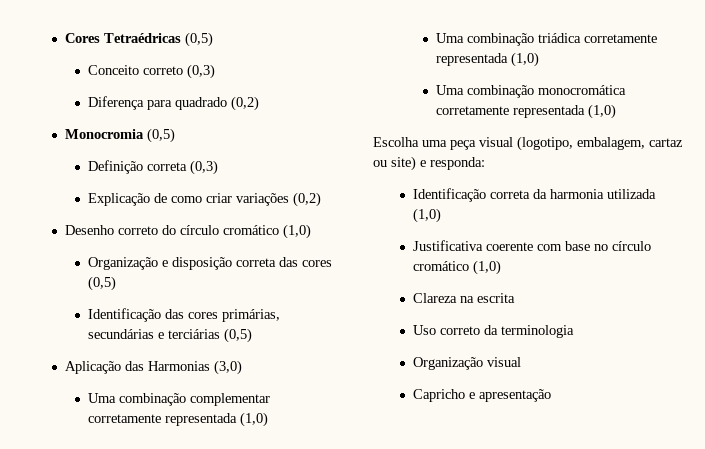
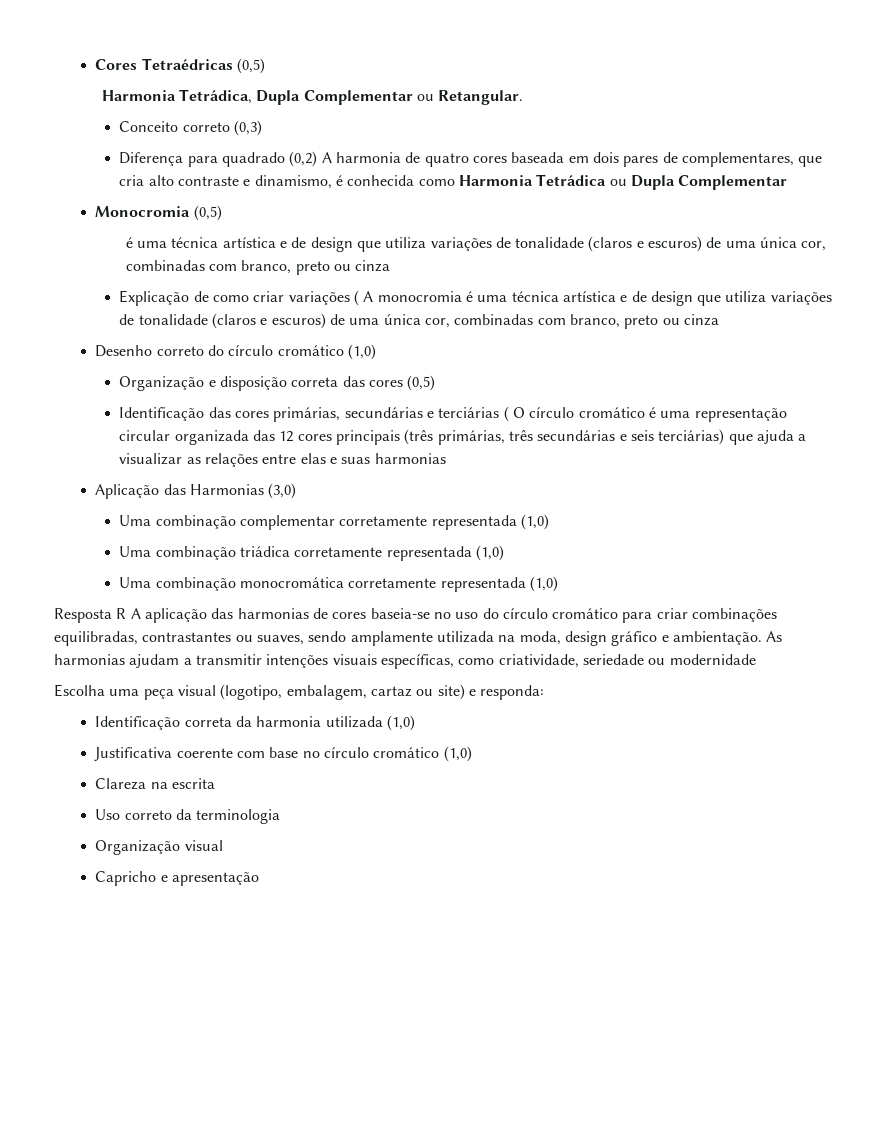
(213, 39) none -> [101,89,524,105] // Harmonia Tetrádica, Dupla Complementar ou Retangular.
[64,128,175,143] [88,160,219,175] // Monocromia (0,5) // Definição correta (0,3) -> [321,152,823,167] [119,174,788,190] [95,205,222,221] [125,236,827,252] [125,260,391,275] A harmonia de quatro cores baseada em dois pares de complementares, que cria alto contraste e dinamismo, é conhecida como Harmonia Tetrádica ou Dupla Complementar // Monocromia (0,5) // é uma técnica artística e de design que utiliza variações de tonalidade (claros e escuros) de uma única cor, combinadas com branco, preto ou cinza
[293,192,322,207] (0,2) -> [353,290,832,306] [119,313,719,329] ( A monocromia é uma técnica artística e de design que utiliza variações de tonalidade (claros e escuros) de uma única cor, combinadas com branco, preto ou cinza
[224,328,253,343] (0,5) -> [503,406,787,422] [119,429,807,445] [119,453,446,467] ( O círculo cromático é uma representação circular organizada das 12 cores principais (três primárias, três secundárias e seis terciárias) que ajuda a visualizar as relações entre elas e suas harmonias
(617, 111) none -> [54,608,778,623] [54,631,783,646] [54,654,756,669] // Resposta R A aplicação das harmonias de cores baseia-se no uso do círculo cromático para criar combinações equilibradas, contrastantes ou suaves, sendo amplamente utilizada na moda, design gráfico e ambientação. As harmonias ajudam a transmitir intenções visuais específicas, como criatividade, seriedade ou modernidade

